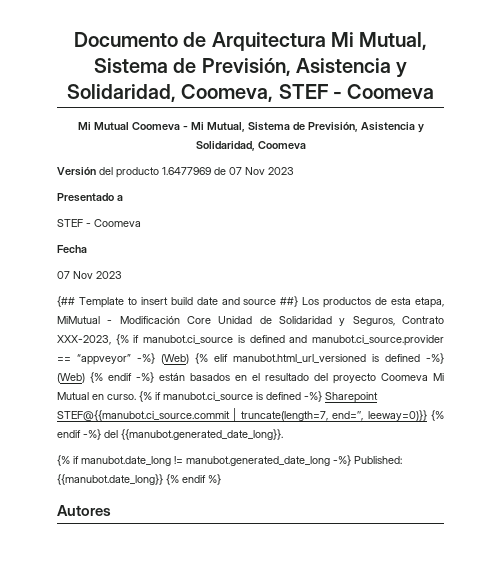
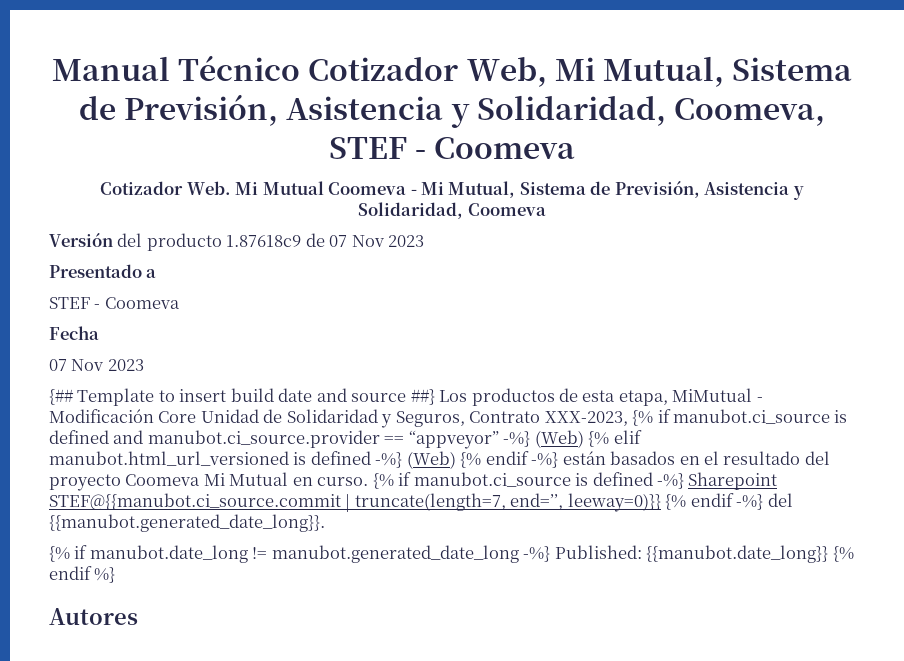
[73,32,326,51] Documento de Arquitectura -> [52,55,547,87] Manual Técnico Cotizador Web,
(435, 91) none -> [100,181,231,195] Cotizador Web.
[162,167,211,175] 1.6477969 -> [226,235,302,247] 1.87618c9

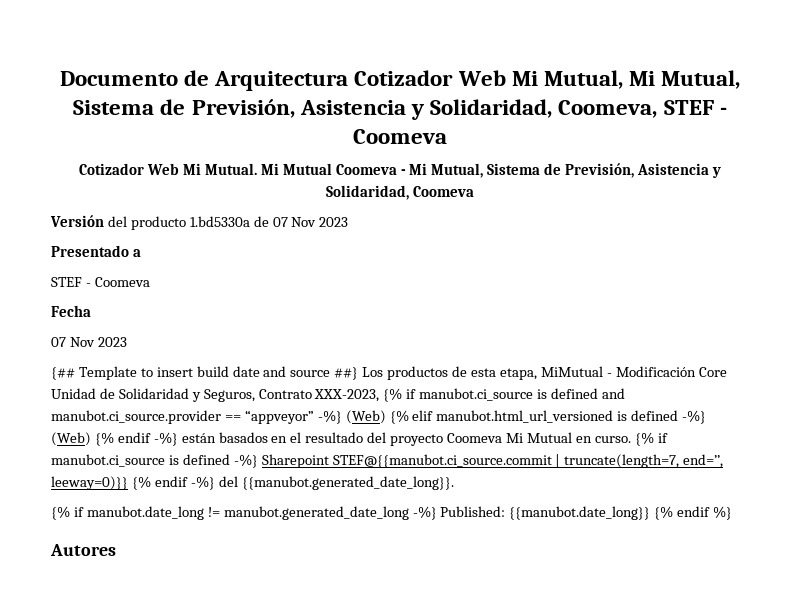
[52,55,547,87] Manual Técnico Cotizador Web, -> [59,70,623,91] Documento de Arquitectura Cotizador Web Mi Mutual,
[186,181,231,195] Web. -> [147,163,257,175] Web Mi Mutual.
[226,235,302,247] 1.87618c9 -> [189,216,250,227] 1.bd5330a

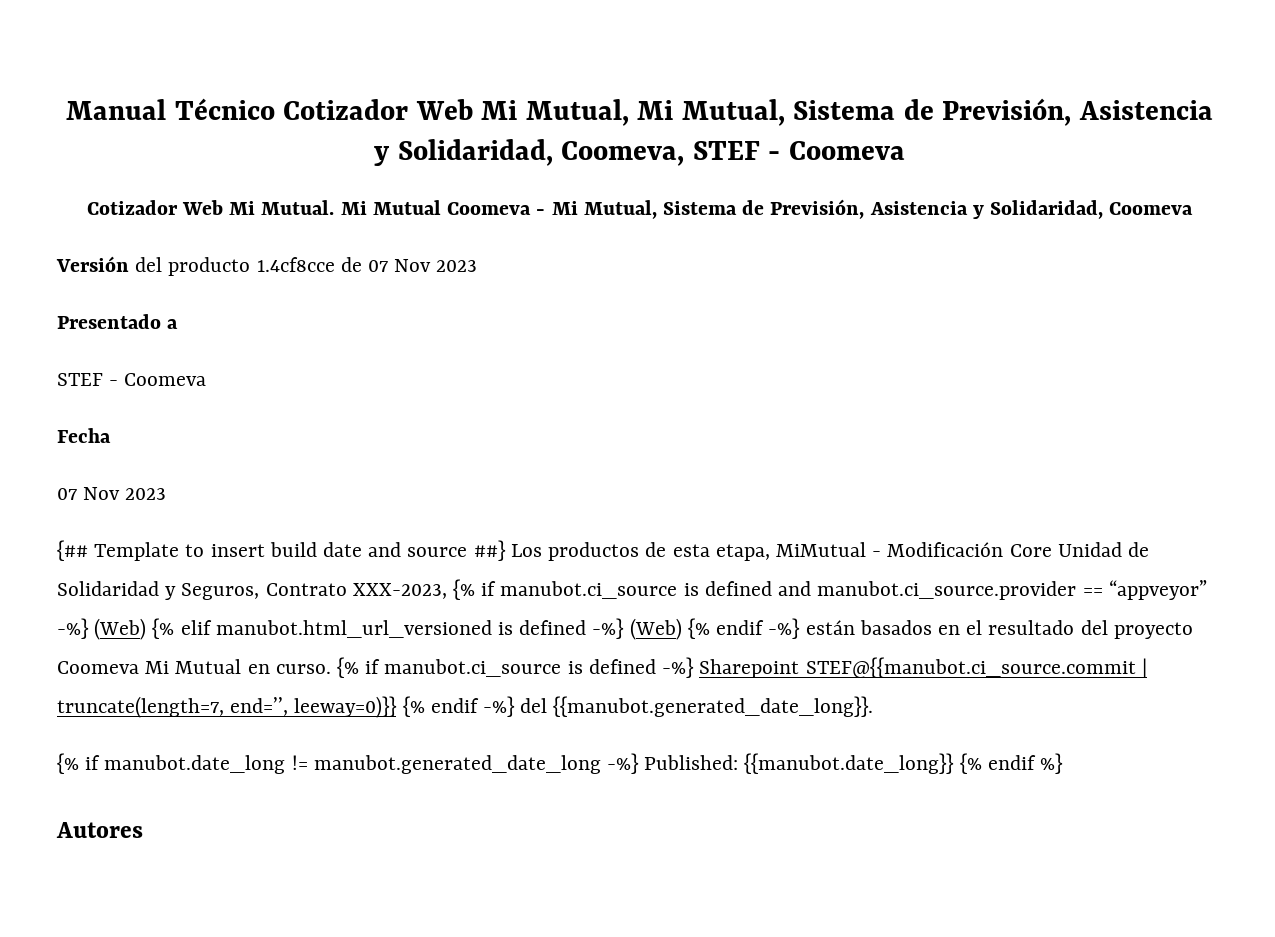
[59,70,349,91] Documento de Arquitectura -> [66,98,275,120] Manual Técnico
[189,216,250,227] 1.bd5330a -> [256,257,335,272] 1.4cf8cce

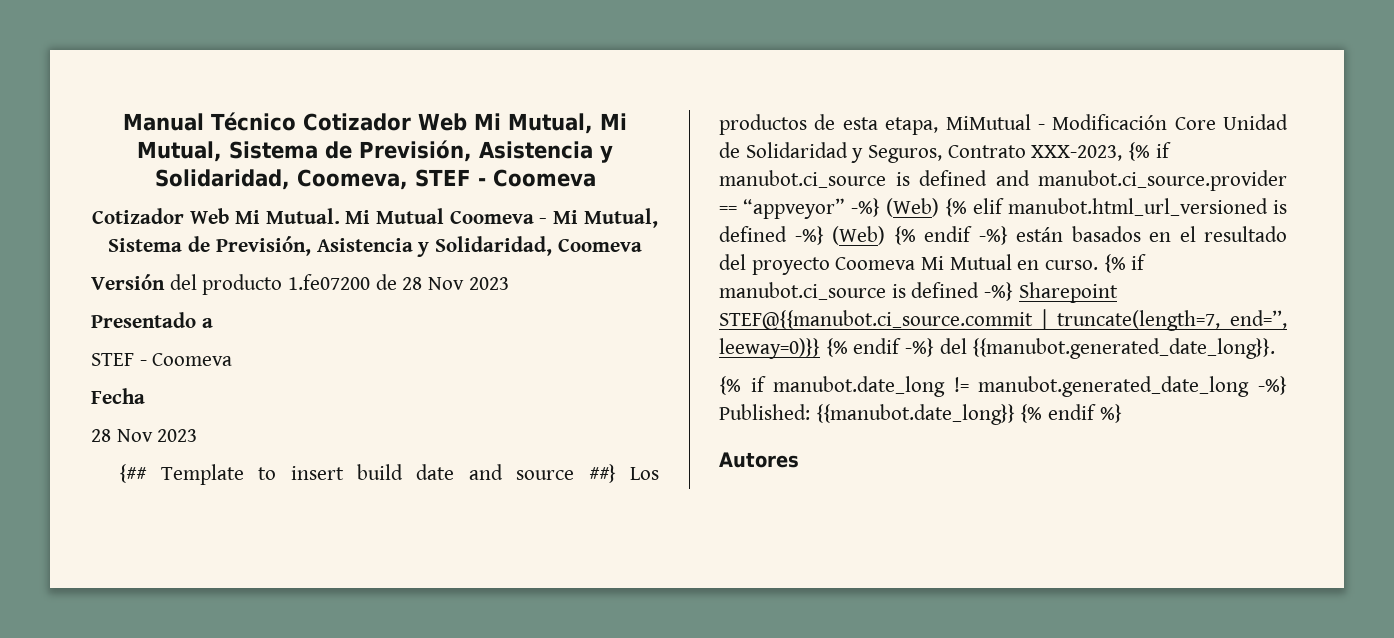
[256,257,389,272] 1.4cf8cce de 07 -> [288,274,423,290] 1.fe07200 de 28
[57,488,77,500] 07 -> [91,429,111,442] 28

